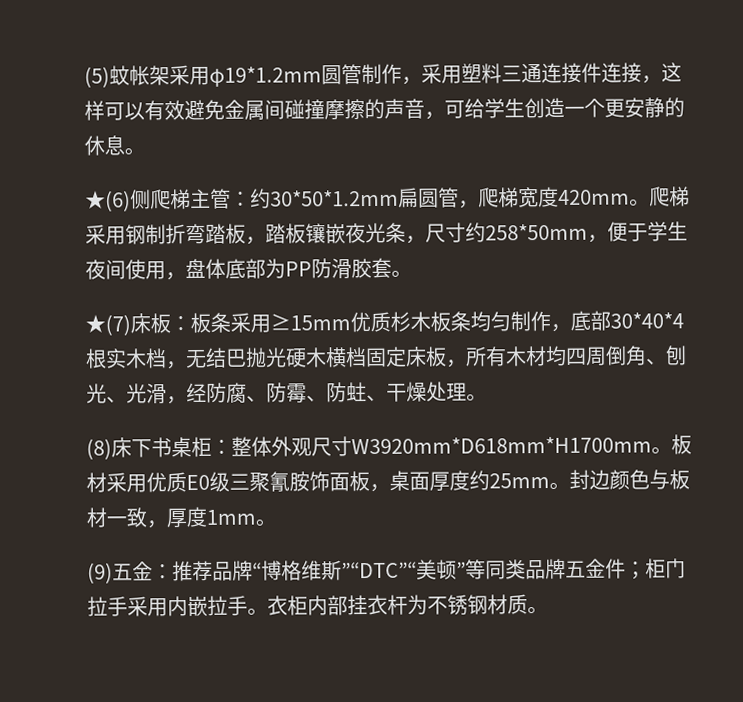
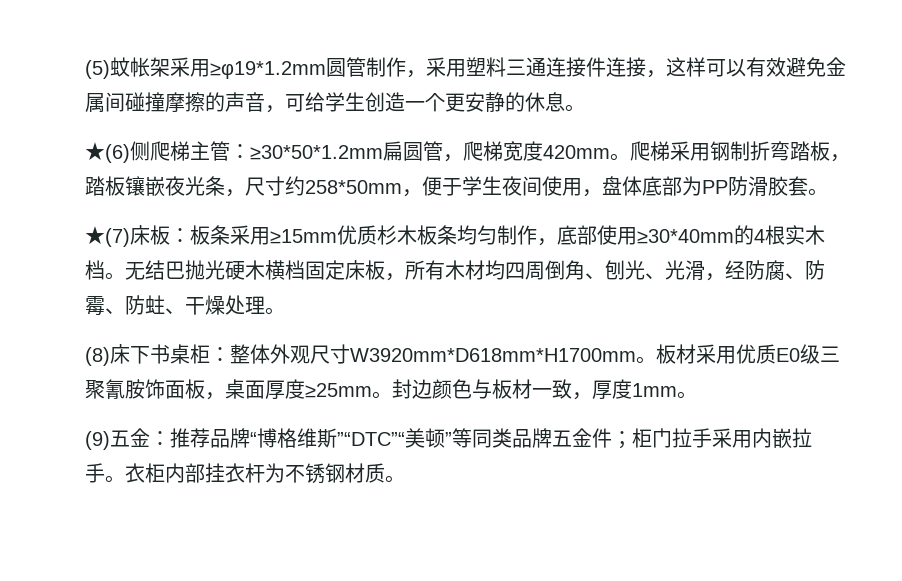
[209,66,323,87] φ19*1.2mm -> [209,61,326,79] ≥φ19*1.2mm
[250,188,400,209] 约30*50*1.2mm -> [249,145,383,160] ≥30*50*1.2mm
[610,312,685,329] 30*40*4 -> [596,225,765,245] 使用≥30*40mm的4
[166,361,188,370] ， -> [104,272,125,280] 。
[469,470,551,491] 约25mm -> [304,383,372,398] ≥25mm

